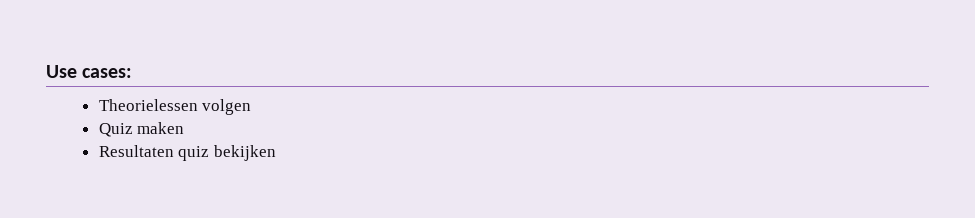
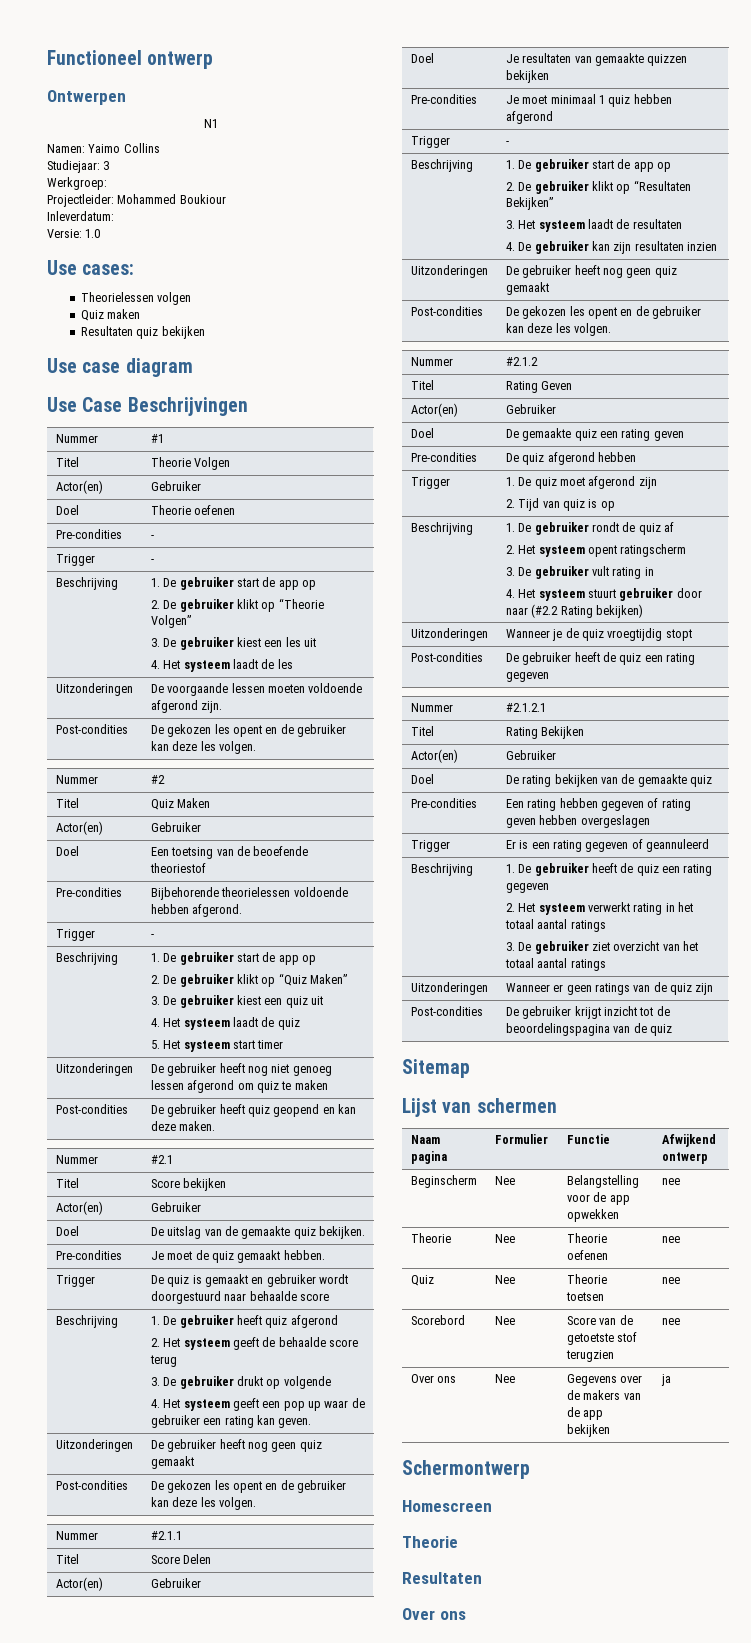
(46, 71) none -> [47,50,214,69] [47,90,126,105] [203,119,218,128] [47,143,160,153] [47,160,110,173] [47,177,107,190] [47,194,226,207] [47,211,114,221] [47,229,101,238] Functioneel ontwerp // Ontwerpen // N1 // Namen: Yaimo Collins // Studiejaar: 3 // Werkgroep: // Projectleider: Mohammed Boukiour // Inleverdatum: // Versie: 1.0 //
(276, 153) none -> [47,358,193,377] [47,397,248,416] [55,434,98,443] [150,434,164,443] [55,457,79,467] [150,457,231,470] [55,480,103,494] [150,481,201,491] [55,505,79,515] [150,505,236,515] [55,529,122,539] [150,535,154,539] [55,554,95,566] [150,559,154,563] [55,577,118,590] [150,577,317,590] [150,598,324,612] [150,615,191,628] [150,637,317,650] [150,659,293,672] [55,683,133,696] [150,683,363,696] [150,700,223,713] [55,724,128,734] [150,724,347,737] [150,741,256,754] [55,775,98,784] [150,775,165,784] [55,798,79,808] [150,798,211,810] [55,821,103,835] [150,822,201,832] [55,846,79,856] [150,846,309,859] [149,863,206,873] [55,887,122,897] [150,887,348,900] [150,904,243,917] [55,929,95,941] [150,934,154,938] [55,952,118,965] [150,952,317,965] [150,973,348,987] [150,995,324,1008] [150,1017,300,1030] [150,1040,284,1052] [55,1063,133,1076] [150,1063,332,1076] [150,1080,328,1093] [55,1104,128,1114] [150,1104,357,1117] [150,1121,216,1131] [55,1155,98,1164] [150,1155,173,1164] [55,1178,79,1188] [150,1178,227,1191] [55,1201,103,1215] [150,1202,201,1212] [55,1226,79,1236] [150,1226,366,1239] [55,1250,122,1260] [150,1250,325,1263] [55,1275,95,1287] [150,1274,349,1287] [150,1291,329,1304] [55,1315,118,1328] [150,1315,338,1328] [150,1337,359,1350] [149,1355,177,1367] [150,1376,331,1389] [150,1398,365,1411] [150,1415,312,1428] [55,1439,133,1452] [150,1439,322,1452] [150,1456,194,1469] [55,1480,128,1490] [150,1480,347,1493] [150,1497,256,1510] [55,1531,98,1540] [150,1531,182,1540] [55,1554,79,1564] [150,1554,212,1564] [55,1577,103,1591] [150,1578,201,1588] [410,53,434,63] [505,53,688,66] [505,70,549,83] [410,94,477,104] [505,94,672,107] [505,111,553,124] [410,136,450,148] [505,141,509,145] [410,159,473,172] [505,159,672,172] [505,180,691,194] [505,197,553,210] [505,219,682,232] [505,241,718,254] [410,265,488,278] [505,265,677,278] [505,282,549,295] [410,306,483,316] [505,306,702,319] [505,323,611,336] [410,357,453,366] [505,357,538,366] [410,380,434,390] [505,381,573,393] [410,403,458,417] [505,404,556,414] [410,428,434,438] [505,428,684,441] [410,452,477,462] [505,452,636,465] [410,477,450,489] [505,476,657,489] [505,498,615,511] [410,522,473,535] [505,522,675,535] [505,544,687,557] [505,566,654,579] [505,588,702,601] [505,604,643,618] [410,628,488,641] [505,628,692,641] [410,652,483,662] [505,652,696,665] [505,672,549,682] [410,703,453,712] [505,703,546,712] [410,726,434,736] [505,726,585,739] [410,749,458,763] [505,750,556,760] [410,774,434,784] [505,774,713,787] [410,798,477,808] [505,798,691,811] [505,815,650,828] [410,840,450,852] [505,839,710,852] [410,863,473,876] [505,863,713,876] [505,883,549,893] [505,902,694,915] [504,919,606,932] [505,941,699,954] [504,958,606,971] [410,982,488,995] [505,982,714,995] [410,1006,483,1016] [505,1006,670,1019] [505,1023,672,1036] [402,1059,470,1078] [402,1098,557,1117] [410,1135,440,1144] [410,1151,447,1164] [494,1134,548,1144] [566,1134,610,1144] [661,1134,716,1147] [661,1152,708,1164] [410,1175,477,1188] [494,1176,515,1185] [566,1175,639,1188] [566,1192,630,1205] [566,1209,619,1222] [661,1178,680,1185] [410,1233,451,1243] [494,1234,515,1243] [566,1233,607,1243] [566,1250,608,1260] [661,1236,680,1243] [410,1275,434,1286] [494,1275,515,1284] [566,1274,607,1284] [565,1292,604,1301] [661,1277,680,1284] [410,1315,465,1325] [494,1316,515,1325] [566,1315,633,1325] [566,1332,638,1345] [565,1350,614,1362] [661,1318,680,1325] [410,1374,457,1383] [494,1374,515,1383] [566,1374,643,1386] [566,1390,641,1400] [566,1407,604,1420] [566,1424,610,1437] [660,1374,671,1386] [402,1460,530,1479] [402,1500,492,1512] [402,1536,458,1548] [402,1572,482,1584] [402,1608,466,1620] // Use case diagram // Use Case Beschrijvingen // Nummer | #1 // Titel | Theorie Volgen // Actor(en) | Gebruiker // Doel | Theorie oefenen // Pre-condities | - // Trigger | - // Beschrijving | 1. De gebruiker start de app op // 2. De gebruiker klikt op “Theorie Volgen” // 3. De gebruiker kiest een les uit // 4. Het systeem laadt de les // Uitzonderingen | De voorgaande lessen moeten voldoende afgerond zijn. // Post-condities | De gekozen les opent en de gebruiker kan deze les volgen. // Nummer | #2 // Titel | Quiz Maken // Actor(en) | Gebruiker // Doel | Een toetsing van de beoefende theoriestof // Pre-condities | Bijbehorende theorielessen voldoende hebben afgerond. // Trigger | - // Beschrijving | 1. De gebruiker start de app op // 2. De gebruiker klikt op “Quiz Maken” // 3. De gebruiker kiest een quiz uit // 4. Het systeem laadt de quiz // 5. Het systeem start timer // Uitzonderingen | De gebruiker heeft nog niet genoeg lessen afgerond om quiz te maken // Post-condities | De gebruiker heeft quiz geopend en kan deze maken. // Nummer | #2.1 // Titel | Score bekijken // Actor(en) | Gebruiker // Doel | De uitslag van de gemaakte quiz bekijken. // Pre-condities | Je moet de quiz gemaakt hebben. // Trigger | De quiz is gemaakt en gebruiker wordt doorgestuurd naar behaalde score // Beschrijving | 1. De gebruiker heeft quiz afgerond // 2. Het systeem geeft de behaalde score terug // 3. De gebruiker drukt op volgende // 4. Het systeem geeft een pop up waar de gebruiker een rating kan geven. // Uitzonderingen | De gebruiker heeft nog geen quiz gemaakt // Post-condities | De gekozen les opent en de gebruiker kan deze les volgen. // Nummer | #2.1.1 // Titel | Score Delen // Actor(en) | Gebruiker // Doel | Je resultaten van gemaakte quizzen bekijken // Pre-condities | Je moet minimaal 1 quiz hebben afgerond // Trigger | - // Beschrijving | 1. De gebruiker start de app op // 2. De gebruiker klikt op “Resultaten Bekijken” // 3. Het systeem laadt de resultaten // 4. De gebruiker kan zijn resultaten inzien // Uitzonderingen | De gebruiker heeft nog geen quiz gemaakt // Post-condities | De gekozen les opent en de gebruiker kan deze les volgen. // Nummer | #2.1.2 // Titel | Rating Geven // Actor(en) | Gebruiker // Doel | De gemaakte quiz een rating geven // Pre-condities | De quiz afgerond hebben // Trigger | 1. De quiz moet afgerond zijn // 2. Tijd van quiz is op // Beschrijving | 1. De gebruiker rondt de quiz af // 2. Het systeem opent ratingscherm // 3. De gebruiker vult rating in // 4. Het systeem stuurt gebruiker door naar (#2.2 Rating bekijken) // Uitzonderingen | Wanneer je de quiz vroegtijdig stopt // Post-condities | De gebruiker heeft de quiz een rating gegeven // Nummer | #2.1.2.1 // Titel | Rating Bekijken // Actor(en) | Gebruiker // Doel | De rating bekijken van de gemaakte quiz // Pre-condities | Een rating hebben gegeven of rating geven hebben overgeslagen // Trigger | Er is een rating gegeven of geannuleerd // Beschrijving | 1. De gebruiker heeft de quiz een rating gegeven // 2. Het systeem verwerkt rating in het totaal aantal ratings // 3. De gebruiker ziet overzicht van het totaal aantal ratings // Uitzonderingen | Wanneer er geen ratings van de quiz zijn // Post-condities | De gebruiker krijgt inzicht tot de beoordelingspagina van de quiz // Sitemap // Lijst van schermen // Naam pagina | Formulier | Functie | Afwijkend ontwerp // Beginscherm | Nee | Belangstelling voor de app opwekken | nee // Theorie | Nee | Theorie oefenen | nee // Quiz | Nee | Theorie toetsen | nee // Scorebord | Nee | Score van de getoetste stof terugzien | nee // Over ons | Nee | Gegevens over de makers van de app bekijken | ja // Schermontwerp // Homescreen // Theorie // Resultaten // Over ons

